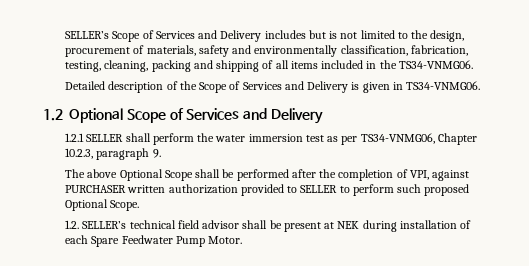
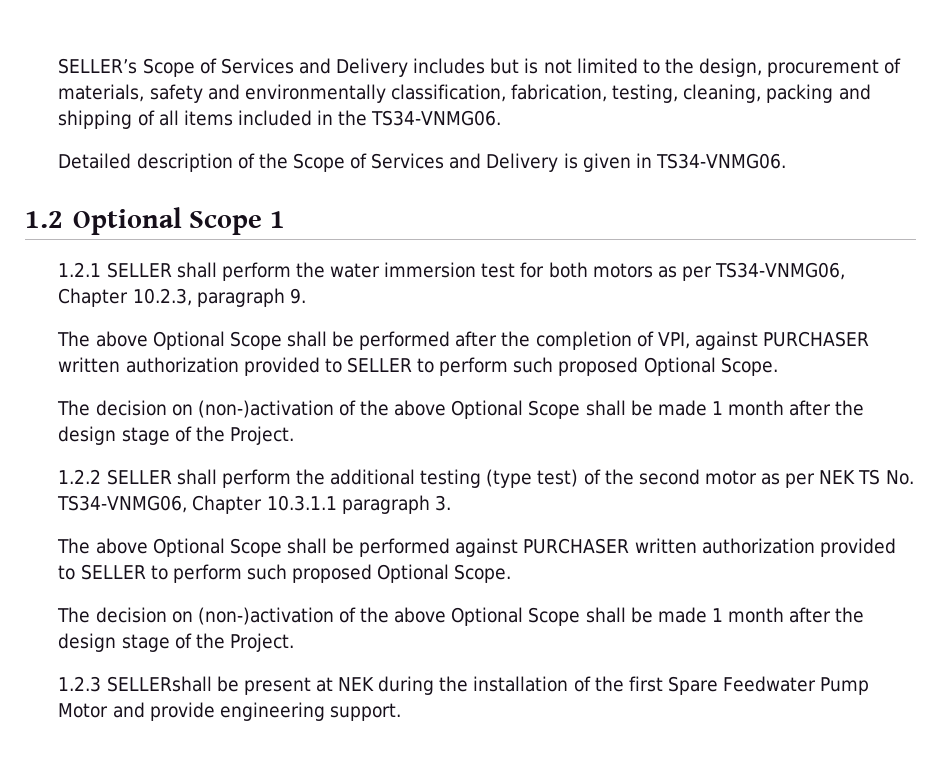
[169,108,323,124] of Services and Delivery -> [269,211,285,228] 1
(324, 138) none -> [520,262,653,278] for both motors
[65,220,268,229] 1.2. SELLER’s technical field advisor shall -> [57,400,865,419] [58,426,294,445] [58,469,914,488] [57,495,451,514] [57,538,896,557] [58,564,512,583] [57,607,865,626] [58,633,294,652] [58,676,212,692] The decision on (non-)activation of the above Optional Scope shall be made 1 month after the design stage of the Project. // 1.2.2 SELLER shall perform the additional testing (type test) of the second motor as per NEK TS No. TS34-VNMG06, Chapter 10.3.1.1 paragraph 3. // The above Optional Scope shall be performed against PURCHASER written authorization provided to SELLER to perform such proposed Optional Scope. // The decision on (non-)activation of the above Optional Scope shall be made 1 month after the design stage of the Project. // 1.2.3 SELLERshall
(397, 226) none -> [439,676,469,692] the
[65,235,89,244] each -> [594,676,663,692] the first
[208,236,243,244] Motor. -> [58,702,401,721] Motor and provide engineering support.

